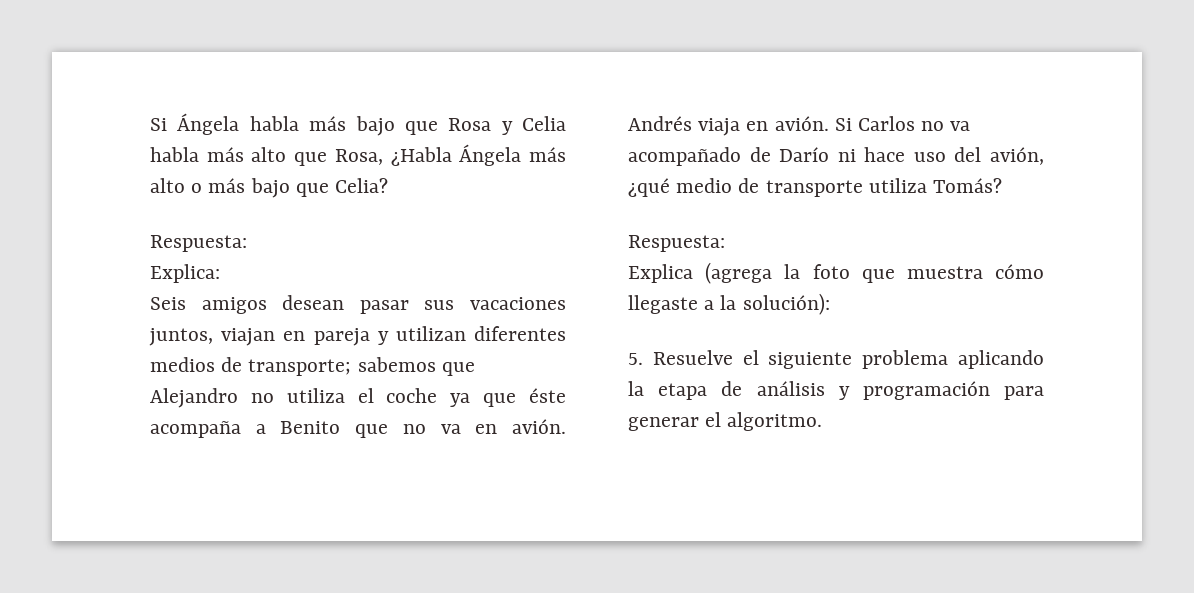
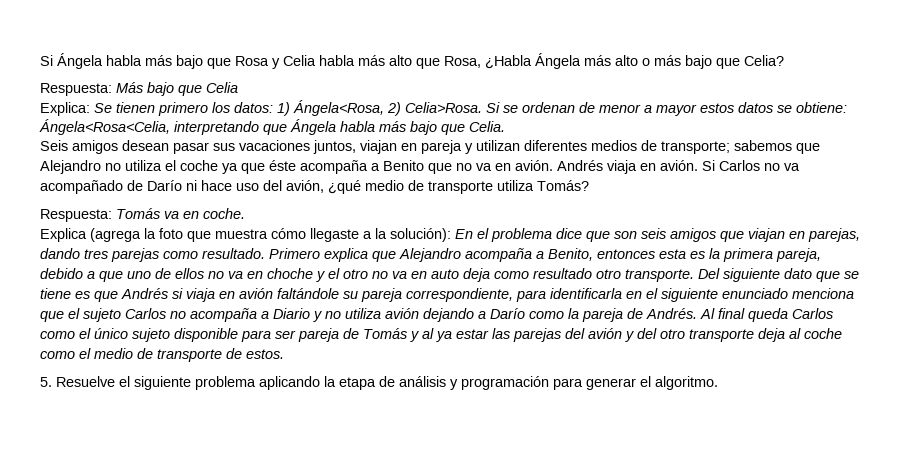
[150,264,220,283] // Explica: -> [116,82,238,96] [40,100,847,116] [39,119,505,135] Más bajo que Celia // Explica: Se tienen primero los datos: 1) Ángela<Rosa, 2) Celia>Rosa. Si se ordenan de menor a mayor estos datos se obtiene: Ángela<Rosa<Celia, interpretando que Ángela habla más bajo que Celia.
(725, 243) none -> [116,208,245,219] Tomás va en coche.
(830, 304) none -> [455,228,860,242] [40,248,821,262] [40,268,859,282] [40,288,854,302] [40,308,833,322] [40,328,842,342] [40,348,284,362] En el problema dice que son seis amigos que viajan en parejas, dando tres parejas como resultado. Primero explica que Alejandro acompaña a Benito, entonces esta es la primera pareja, debido a que uno de ellos no va en choche y el otro no va en auto deja como resultado otro transporte. Del siguiente dato que se tiene es que Andrés si viaja en avión faltándole su pareja correspondiente, para identificarla en el siguiente enunciado menciona que el sujeto Carlos no acompaña a Diario y no utiliza avión dejando a Darío como la pareja de Andrés. Al final queda Carlos como el único sujeto disponible para ser pareja de Tomás y al ya estar las parejas del avión y del otro transporte deja al coche como el medio de transporte de estos.

